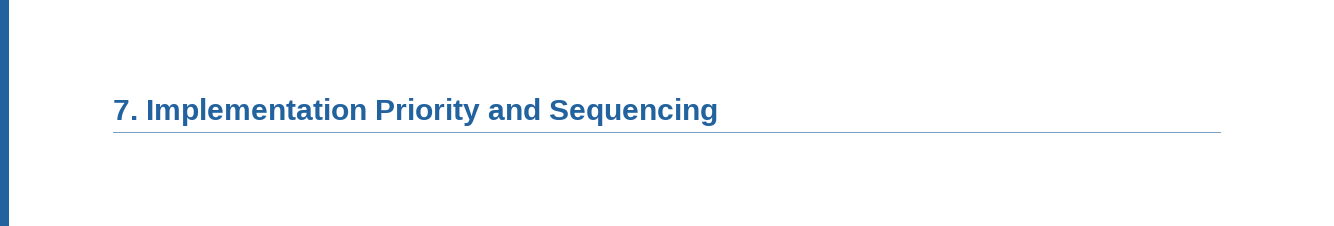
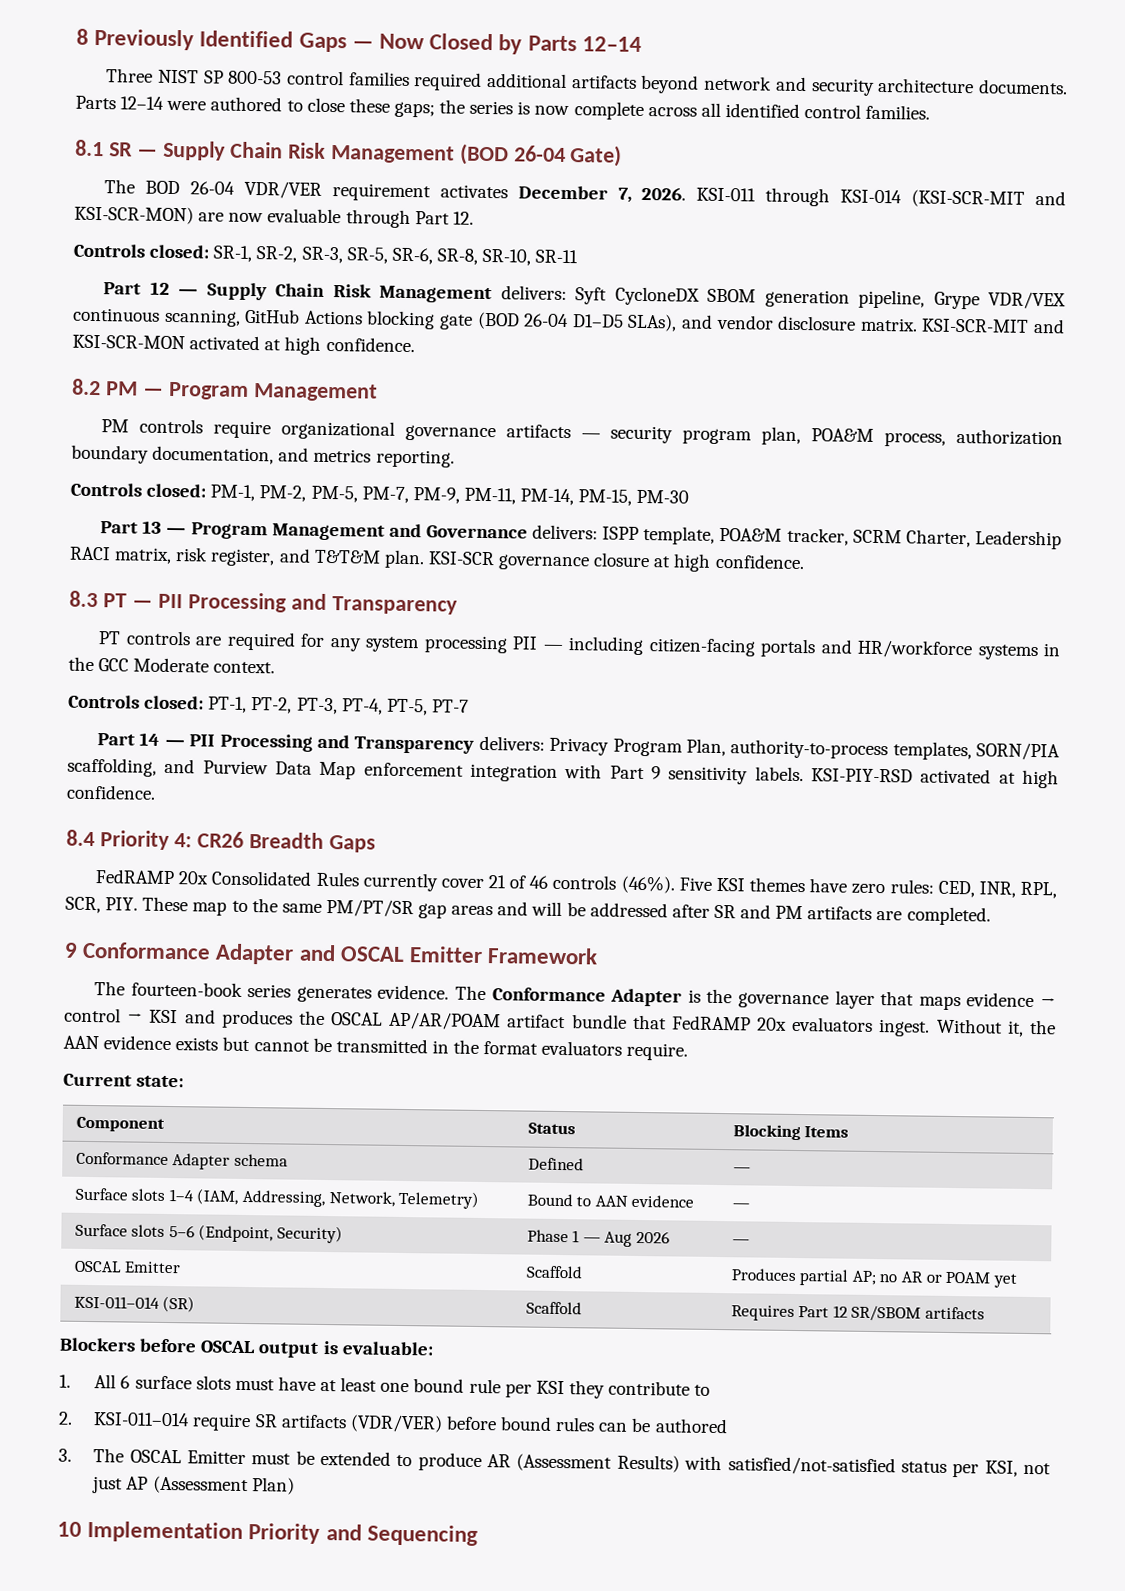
[113,100,138,120] 7. -> [76,28,642,55] [106,68,1068,96] [75,95,931,120] [75,139,623,167] [104,179,1067,208] [74,205,474,229] [73,243,579,266] [103,281,1067,310] [73,307,1066,334] [72,334,415,355] [72,378,378,402] [101,418,1063,447] [71,444,455,468] [70,482,690,506] [100,520,1063,550] [69,546,805,572] [69,590,458,615] [98,630,1061,661] [68,656,276,674] [68,694,469,716] [97,732,1061,761] [67,757,1060,789] [66,784,156,800] [66,829,376,853] [95,869,1058,899] [65,896,991,926] [64,941,599,965] [94,981,1056,1011] [64,1007,1056,1037] [63,1035,689,1061] [63,1073,185,1088] [75,1116,165,1132] [527,1122,576,1135] [732,1124,850,1141] [75,1151,288,1170] [527,1157,584,1171] [732,1167,751,1173] [74,1187,480,1209] [526,1193,695,1208] [731,1203,750,1209] [74,1223,343,1244] [526,1229,670,1247] [731,1239,750,1245] [73,1260,182,1274] [525,1265,583,1279] [730,1268,1017,1288] [73,1295,196,1313] [525,1301,582,1315] [730,1305,985,1322] [59,1337,434,1358] [59,1374,711,1399] [58,1411,728,1434] [58,1448,1051,1478] [92,1475,295,1495] [57,1521,82,1537] 8 Previously Identified Gaps — Now Closed by Parts 12–14 // Three NIST SP 800-53 control families required additional artifacts beyond network and security architecture documents. Parts 12–14 were authored to close these gaps; the series is now complete across all identified control families. // 8.1 SR — Supply Chain Risk Management (BOD 26-04 Gate) // The BOD 26-04 VDR/VER requirement activates December 7, 2026. KSI-011 through KSI-014 (KSI-SCR-MIT and KSI-SCR-MON) are now evaluable through Part 12. // Controls closed: SR-1, SR-2, SR-3, SR-5, SR-6, SR-8, SR-10, SR-11 // Part 12 — Supply Chain Risk Management delivers: Syft CycloneDX SBOM generation pipeline, Grype VDR/VEX continuous scanning, GitHub Actions blocking gate (BOD 26-04 D1–D5 SLAs), and vendor disclosure matrix. KSI-SCR-MIT and KSI-SCR-MON activated at high confidence. // 8.2 PM — Program Management // PM controls require organizational governance artifacts — security program plan, POA&M process, authorization boundary documentation, and metrics reporting. // Controls closed: PM-1, PM-2, PM-5, PM-7, PM-9, PM-11, PM-14, PM-15, PM-30 // Part 13 — Program Management and Governance delivers: ISPP template, POA&M tracker, SCRM Charter, Leadership RACI matrix, risk register, and T&T&M plan. KSI-SCR governance closure at high confidence. // 8.3 PT — PII Processing and Transparency // PT controls are required for any system processing PII — including citizen-facing portals and HR/workforce systems in the GCC Moderate context. // Controls closed: PT-1, PT-2, PT-3, PT-4, PT-5, PT-7 // Part 14 — PII Processing and Transparency delivers: Privacy Program Plan, authority-to-process templates, SORN/PIA scaffolding, and Purview Data Map enforcement integration with Part 9 sensitivity labels. KSI-PIY-RSD activated at high confidence. // 8.4 Priority 4: CR26 Breadth Gaps // FedRAMP 20x Consolidated Rules currently cover 21 of 46 controls (46%). Five KSI themes have zero rules: CED, INR, RPL, SCR, PIY. These map to the same PM/PT/SR gap areas and will be addressed after SR and PM artifacts are completed. // 9 Conformance Adapter and OSCAL Emitter Framework // The fourteen-book series generates evidence. The Conformance Adapter is the governance layer that maps evidence → control → KSI and produces the OSCAL AP/AR/POAM artifact bundle that FedRAMP 20x evaluators ingest. Without it, the AAN evidence exists but cannot be transmitted in the format evaluators require. // Current state: // Component | Status | Blocking Items // Conformance Adapter schema | Defined | — // Surface slots 1–4 (IAM, Addressing, Network, Telemetry) | Bound to AAN evidence | — // Surface slots 5–6 (Endpoint, Security) | Phase 1 — Aug 2026 | — // OSCAL Emitter | Scaffold | Produces partial AP; no AR or POAM yet // KSI-011–014 (SR) | Scaffold | Requires Part 12 SR/SBOM artifacts // Blockers before OSCAL output is evaluable: // 1. All 6 surface slots must have at least one bound rule per KSI they contribute to // 2. KSI-011–014 require SR artifacts (VDR/VER) before bound rules can be authored // 3. The OSCAL Emitter must be extended to produce AR (Assessment Results) with satisfied/not-satisfied status per KSI, not just AP (Assessment Plan) // 10

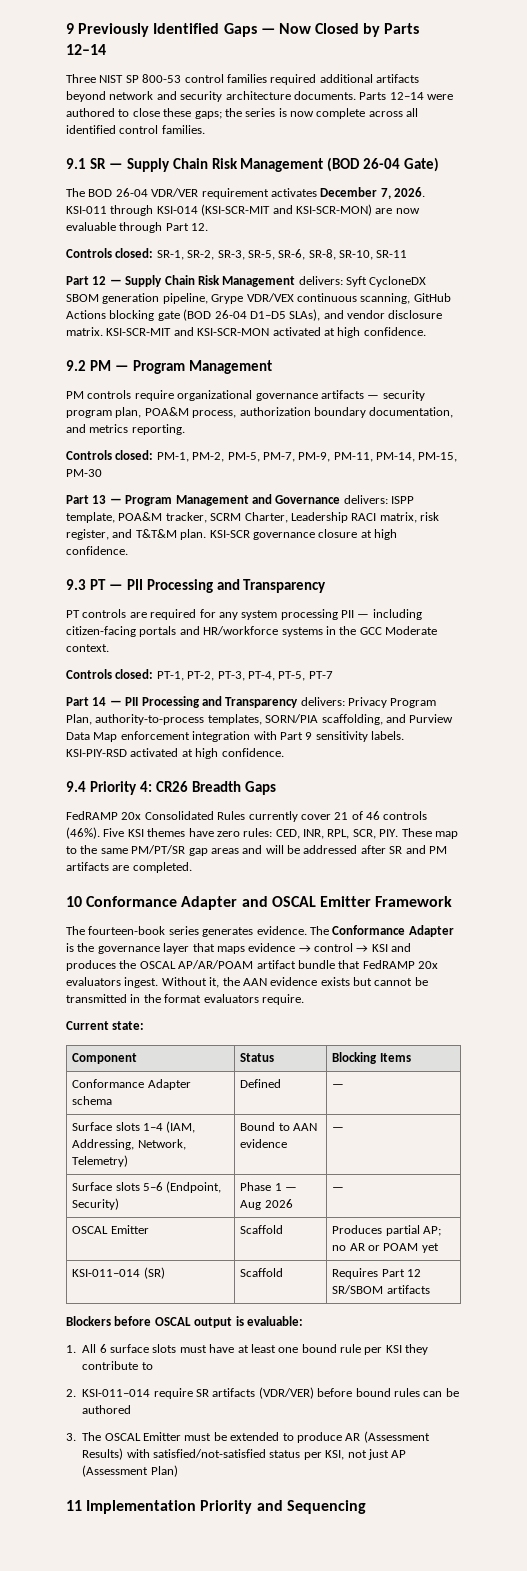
[76,28,89,45] 8 -> [66,23,74,34] 9
[75,139,104,157] 8.1 -> [66,158,86,169] 9.1
[72,378,101,396] 8.2 -> [66,360,86,371] 9.2
[69,590,98,608] 8.3 -> [66,579,86,590] 9.3
[66,829,95,847] 8.4 -> [66,781,86,792] 9.4
[64,942,78,958] 9 -> [66,896,82,907] 10
[57,1521,82,1537] 10 -> [66,1500,82,1511] 11

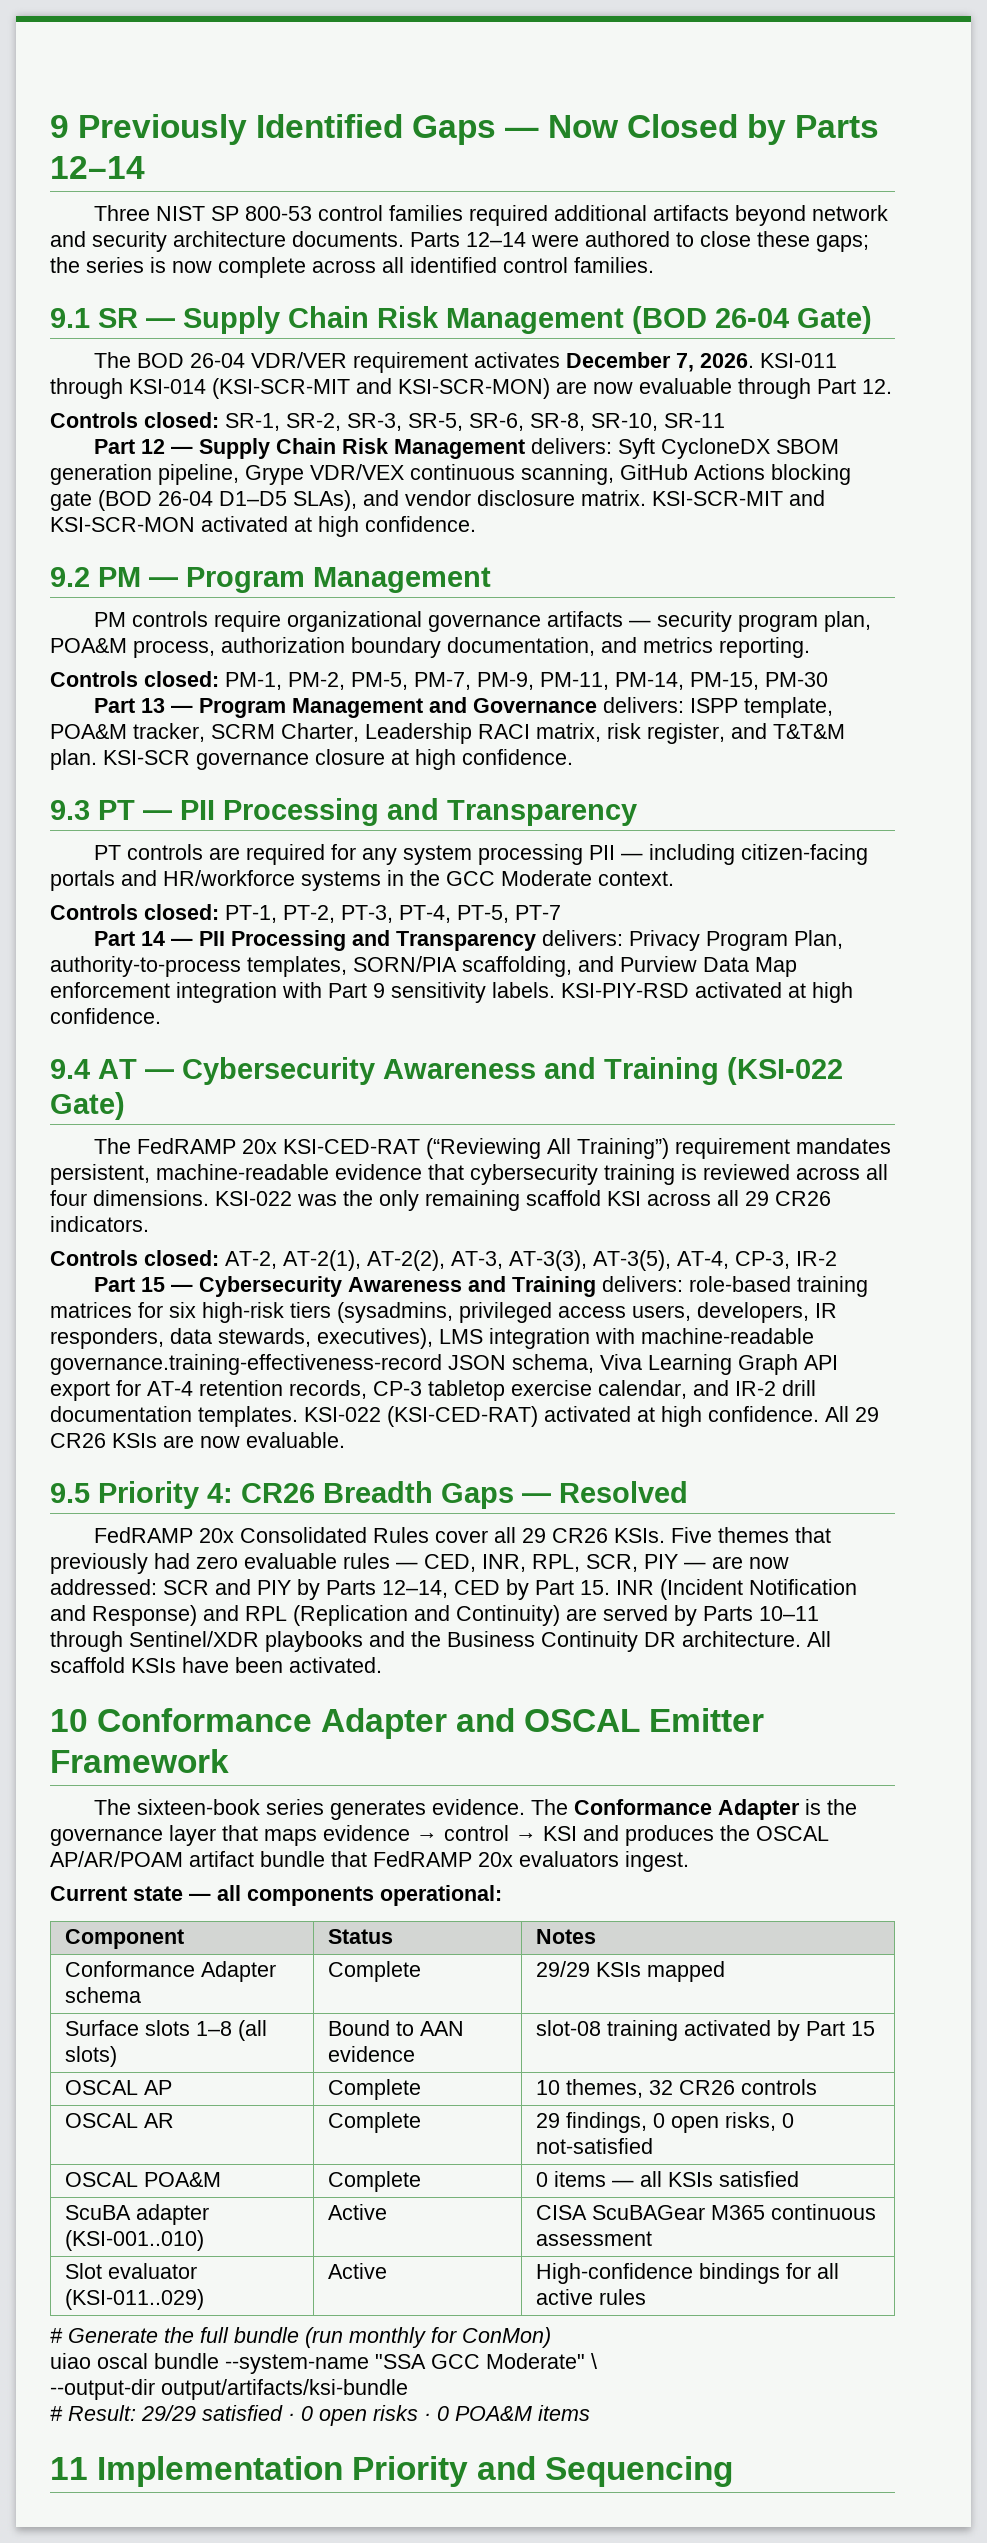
(86, 786) none -> [98,1057,843,1085] [50,1092,125,1120] [93,1138,891,1159] [50,1164,888,1185] [50,1190,831,1211] [50,1216,149,1232] [50,1250,837,1271] [93,1276,868,1297] [50,1302,837,1323] [50,1328,814,1349] [50,1354,838,1375] [50,1380,816,1401] [50,1406,879,1427] [50,1432,345,1448] [50,1483,90,1503] AT — Cybersecurity Awareness and Training (KSI-022 Gate) // The FedRAMP 20x KSI-CED-RAT (“Reviewing All Training”) requirement mandates persistent, machine-readable evidence that cybersecurity training is reviewed across all four dimensions. KSI-022 was the only remaining scaffold KSI across all 29 CR26 indicators. // Controls closed: AT-2, AT-2(1), AT-2(2), AT-3, AT-3(3), AT-3(5), AT-4, CP-3, IR-2 // Part 15 — Cybersecurity Awareness and Training delivers: role-based training matrices for six high-risk tiers (sysadmins, privileged access users, developers, IR responders, data stewards, executives), LMS integration with machine-readable governance.training-effectiveness-record JSON schema, Viva Learning Graph API export for AT-4 retention records, CP-3 tabletop exercise calendar, and IR-2 drill documentation templates. KSI-022 (KSI-CED-RAT) activated at high confidence. All 29 CR26 KSIs are now evaluable. // 9.5
(276, 788) none -> [522,1481,688,1503] — Resolved
[248,811,428,822] [66,827,458,839] [66,845,447,856] [66,862,192,873] currently cover 21 of 46 controls (46%). Five KSI themes have zero rules: CED, INR, RPL, SCR, PIY. These map to the same PM/PT/SR gap areas and will be addressed after SR and PM artifacts are completed. -> [434,1527,831,1543] [50,1553,789,1574] [50,1579,857,1600] [50,1605,819,1626] [50,1631,831,1652] [50,1657,382,1673] cover all 29 CR26 KSIs. Five themes that previously had zero evaluable rules — CED, INR, RPL, SCR, PIY — are now addressed: SCR and PIY by Parts 12–14, CED by Part 15. INR (Incident Notification and Response) and RPL (Replication and Continuity) are served by Parts 10–11 through Sentinel/XDR playbooks and the Business Continuity DR architecture. All scaffold KSIs have been activated.
[88,926,166,935] fourteen-book -> [136,1799,260,1815] sixteen-book
[161,977,428,988] [66,994,304,1005] [66,1021,145,1030] Without it, the AAN evidence exists but cannot be transmitted in the format evaluators require. // Current state: -> [50,1885,502,1906] // Current state — all components operational:
[332,1052,411,1064] Blocking Items -> [536,1929,597,1944] Notes
[240,1079,282,1088] [332,1084,345,1088] [72,1121,196,1133] [72,1139,186,1150] [72,1155,129,1167] [240,1122,318,1131] [240,1139,288,1148] [332,1127,345,1131] [72,1181,222,1193] [72,1198,120,1210] [240,1182,298,1191] [240,1199,293,1210] [332,1187,345,1191] [72,1225,149,1234] [240,1225,284,1234] [332,1225,442,1236] [332,1243,439,1253] [72,1267,165,1279] [240,1268,284,1277] [332,1268,422,1279] [332,1285,430,1294] [66,1316,303,1328] [66,1344,429,1355] [82,1361,153,1370] [66,1387,459,1399] [82,1405,132,1414] [66,1431,430,1443] [82,1448,407,1460] [82,1465,178,1477] Defined | — // Surface slots 1–4 (IAM, Addressing, Network, Telemetry) | Bound to AAN evidence | — // Surface slots 5–6 (Endpoint, Security) | Phase 1 — Aug 2026 | — // OSCAL Emitter | Scaffold | Produces partial AP; no AR or POAM yet // KSI-011–014 (SR) | Scaffold | Requires Part 12 SR/SBOM artifacts // Blockers before OSCAL output is evaluable: // 1. All 6 surface slots must have at least one bound rule per KSI they contribute to // 2. KSI-011–014 require SR artifacts (VDR/VER) before bound rules can be authored // 3. The OSCAL Emitter must be extended to produce AR (Assessment Results) with satisfied/not-satisfied status per KSI, not just AP (Assessment Plan) -> [328,1961,422,1982] [536,1961,726,1982] [65,2020,268,2041] [65,2046,118,2067] [328,2020,465,2036] [328,2046,416,2062] [536,2020,876,2041] [65,2080,173,2095] [328,2079,422,2100] [536,2079,818,2098] [65,2113,175,2128] [328,2112,422,2133] [536,2112,795,2133] [536,2138,654,2154] [65,2172,222,2187] [328,2171,422,2192] [536,2171,800,2187] [65,2204,210,2225] [65,2230,205,2251] [328,2204,388,2220] [536,2204,877,2220] [536,2231,653,2246] [65,2263,198,2279] [65,2289,205,2310] [328,2263,388,2279] [536,2263,840,2284] [536,2289,647,2305] [50,2327,551,2348] [50,2353,597,2374] [50,2379,408,2400] [50,2405,590,2426] Complete | 29/29 KSIs mapped // Surface slots 1–8 (all slots) | Bound to AAN evidence | slot-08 training activated by Part 15 // OSCAL AP | Complete | 10 themes, 32 CR26 controls // OSCAL AR | Complete | 29 findings, 0 open risks, 0 not-satisfied // OSCAL POA&M | Complete | 0 items — all KSIs satisfied // ScuBA adapter (KSI-001..010) | Active | CISA ScuBAGear M365 continuous assessment // Slot evaluator (KSI-011..029) | Active | High-confidence bindings for all active rules // # Generate the full bundle (run monthly for ConMon) // uiao oscal bundle --system-name "SSA GCC Moderate" \ // --output-dir output/artifacts/ksi-bundle // # Result: 29/29 satisfied · 0 open risks · 0 POA&M items

